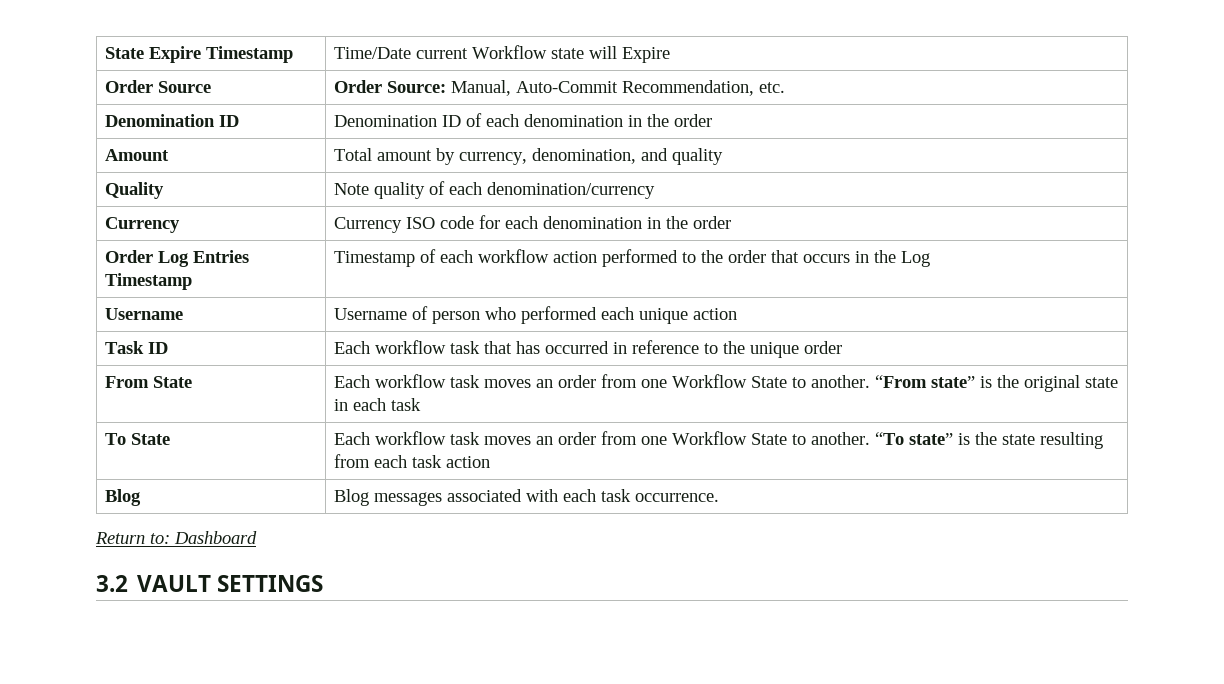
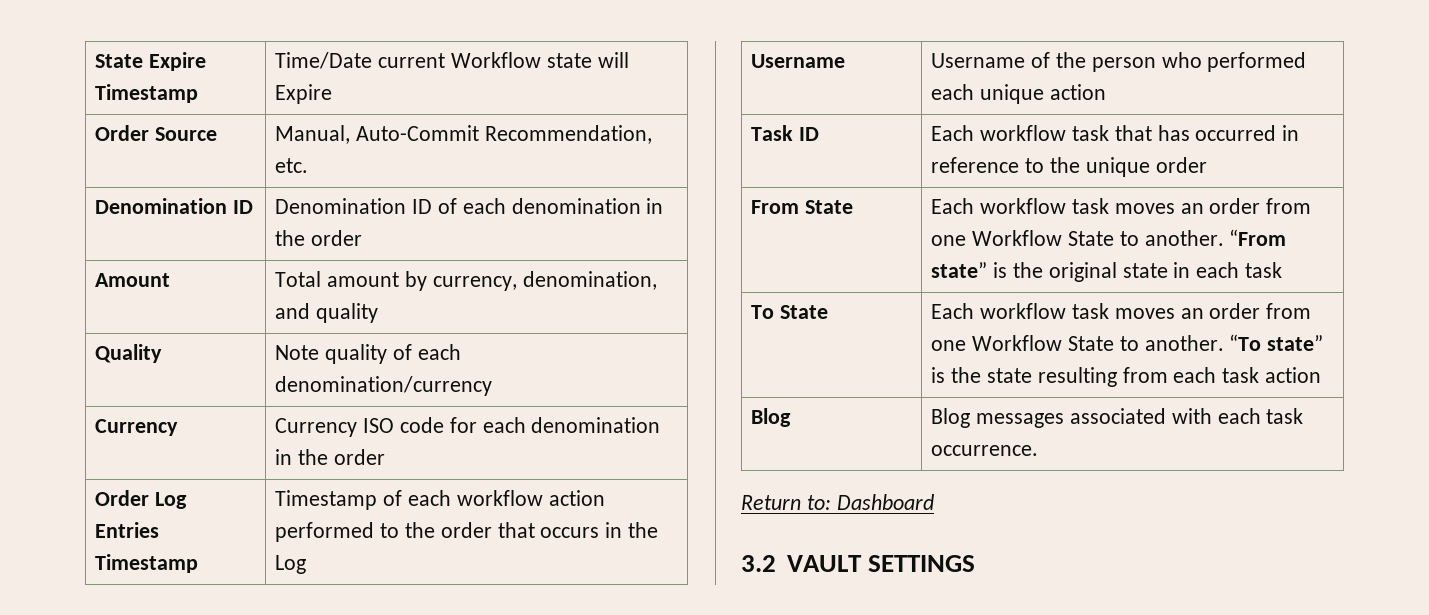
[333,80,446,93] Order Source: -> (218, 134) none
(428, 313) none -> [1056,52,1087,68] the

